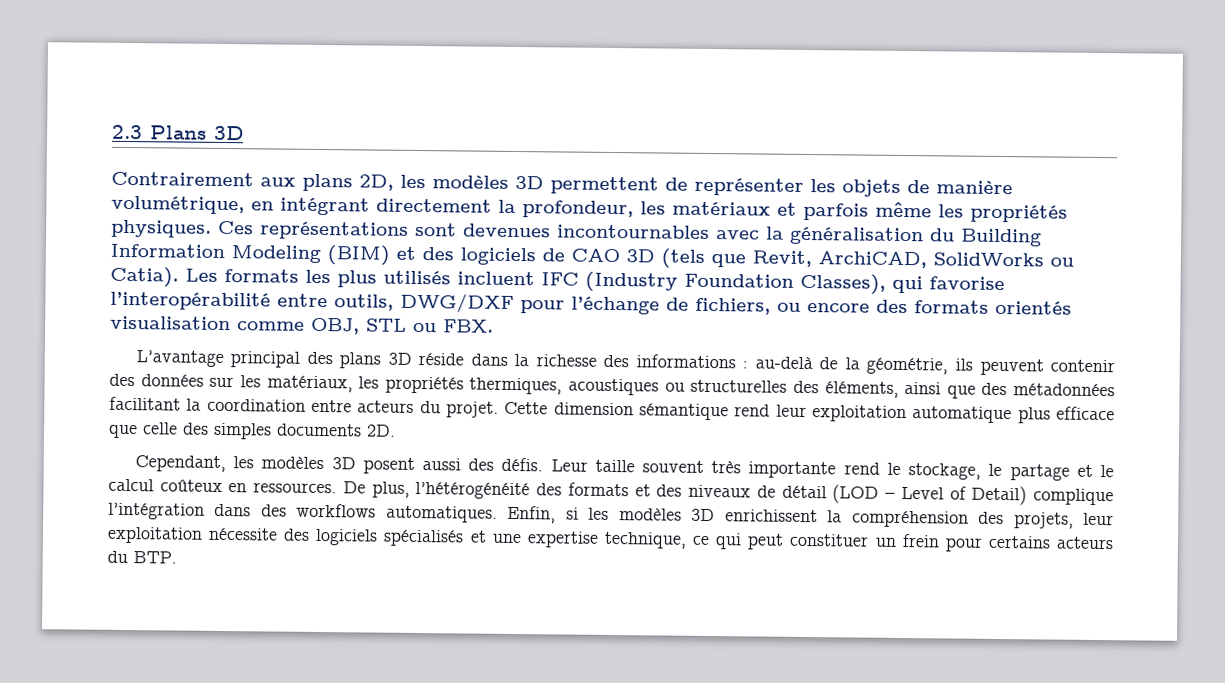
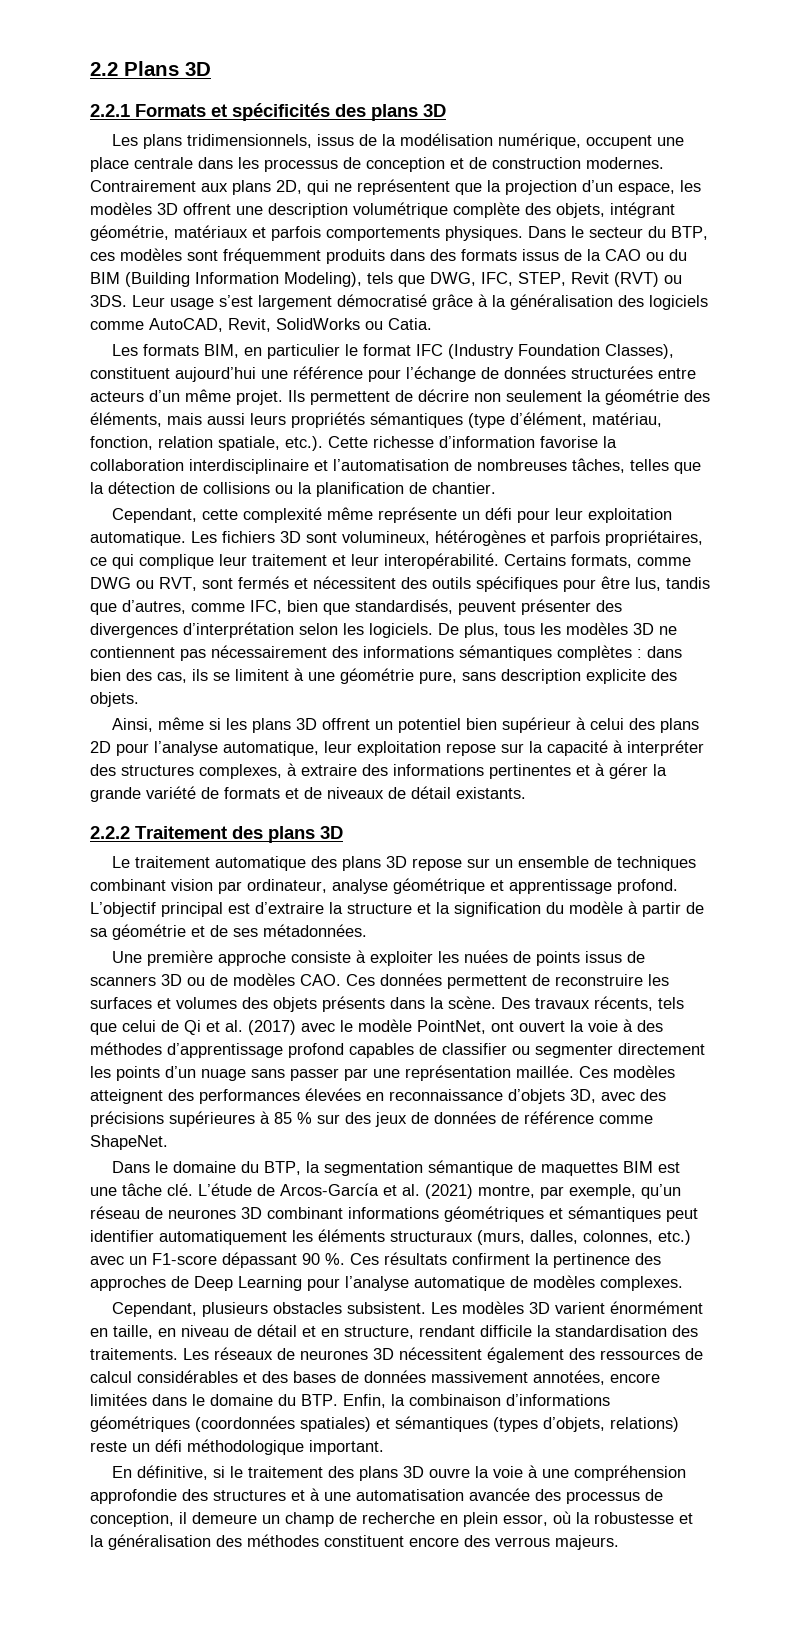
[112,124,143,140] 2.3 -> [90,62,118,76] 2.2
[111,171,1013,197] [111,195,1068,223] [111,219,1042,247] [110,243,927,269] Contrairement aux plans 2D, les modèles 3D permettent de représenter les objets de manière volumétrique, en intégrant directement la profondeur, les matériaux et parfois même les propriétés physiques. Ces représentations sont devenues incontournables avec la généralisation du Building Information Modeling (BIM) et des logiciels de CAO 3D (tels que Revit, ArchiCAD, -> [90,103,446,121] [111,133,684,149] [90,157,664,172] [90,179,701,195] [90,202,675,218] [90,225,708,241] [90,248,687,264] [90,272,682,287] [90,294,708,310] [90,318,271,332] 2.2.1 Formats et spécificités des plans 3D // Les plans tridimensionnels, issus de la modélisation numérique, occupent une place centrale dans les processus de conception et de construction modernes. Contrairement aux plans 2D, qui ne représentent que la projection d’un espace, les modèles 3D offrent une description volumétrique complète des objets, intégrant géométrie, matériaux et parfois comportements physiques. Dans le secteur du BTP, ces modèles sont fréquemment produits dans des formats issus de la CAO ou du BIM (Building Information Modeling), tels que DWG, IFC, STEP, Revit (RVT) ou 3DS. Leur usage s’est largement démocratisé grâce à la généralisation des logiciels comme AutoCAD, Revit,
[110,266,179,288] Catia). -> [388,318,432,330] Catia. //
[305,269,1005,295] [110,291,1072,315] [110,315,494,335] [135,350,1115,376] [109,373,1115,399] [109,396,1116,424] [108,422,396,440] [134,455,1115,481] [108,478,1114,506] [108,502,1114,529] [107,526,1114,552] [107,550,177,564] les plus utilisés incluent IFC (Industry Foundation Classes), qui favorise l’interopérabilité entre outils, DWG/DXF pour l’échange de fichiers, ou encore des formats orientés visualisation comme OBJ, STL ou FBX. // L’avantage principal des plans 3D réside dans la richesse des informations : au-delà de la géométrie, ils peuvent contenir des données sur les matériaux, les propriétés thermiques, acoustiques ou structurelles des éléments, ainsi que des métadonnées facilitant la coordination entre acteurs du projet. Cette dimension sémantique rend leur exploitation automatique plus efficace que celle des simples documents 2D. // Cependant, les modèles 3D posent aussi des défis. Leur taille souvent très importante rend le stockage, le partage et le calcul coûteux en ressources. De plus, l’hétérogénéité des formats et des niveaux de détail (LOD – Level of Detail) complique l’intégration dans des workflows automatiques. Enfin, si les modèles 3D enrichissent la compréhension des projets, leur exploitation nécessite des logiciels spécialisés et une expertise technique, ce qui peut constituer un frein pour certains acteurs du BTP. -> [203,344,674,359] [90,366,696,382] [90,389,710,405] [90,412,662,428] [90,436,617,451] [90,458,701,474] [90,481,496,497] [111,507,672,523] [90,530,703,546] [90,553,691,569] [90,576,710,592] [90,599,622,615] [90,622,677,638] [90,645,682,661] [90,668,677,684] [90,692,139,707] [111,717,699,733] [90,740,704,756] [90,763,667,779] [90,786,526,802] [90,826,343,843] [111,856,696,871] [90,878,678,894] [90,901,704,917] [90,924,367,940] [111,950,645,966] [90,973,669,989] [90,996,684,1012] [90,1019,663,1035] [90,1042,705,1058] [90,1065,675,1081] [90,1088,666,1104] [90,1111,653,1127] [90,1135,168,1150] [111,1160,680,1176] [90,1183,681,1199] [90,1206,698,1222] [90,1229,691,1245] [90,1252,661,1268] [90,1275,683,1291] [111,1301,703,1317] [90,1324,698,1339] [90,1347,703,1363] [90,1370,660,1385] [90,1393,610,1408] [90,1416,679,1432] [90,1439,384,1455] [111,1465,686,1481] [90,1488,663,1504] [90,1511,693,1527] [90,1534,619,1550] BIM, en particulier le format IFC (Industry Foundation Classes), constituent aujourd’hui une référence pour l’échange de données structurées entre acteurs d’un même projet. Ils permettent de décrire non seulement la géométrie des éléments, mais aussi leurs propriétés sémantiques (type d’élément, matériau, fonction, relation spatiale, etc.). Cette richesse d’information favorise la collaboration interdisciplinaire et l’automatisation de nombreuses tâches, telles que la détection de collisions ou la planification de chantier. // Cependant, cette complexité même représente un défi pour leur exploitation automatique. Les fichiers 3D sont volumineux, hétérogènes et parfois propriétaires, ce qui complique leur traitement et leur interopérabilité. Certains formats, comme DWG ou RVT, sont fermés et nécessitent des outils spécifiques pour être lus, tandis que d’autres, comme IFC, bien que standardisés, peuvent présenter des divergences d’interprétation selon les logiciels. De plus, tous les modèles 3D ne contiennent pas nécessairement des informations sémantiques complètes : dans bien des cas, ils se limitent à une géométrie pure, sans description explicite des objets. // Ainsi, même si les plans 3D offrent un potentiel bien supérieur à celui des plans 2D pour l’analyse automatique, leur exploitation repose sur la capacité à interpréter des structures complexes, à extraire des informations pertinentes et à gérer la grande variété de formats et de niveaux de détail existants. // 2.2.2 Traitement des plans 3D // Le traitement automatique des plans 3D repose sur un ensemble de techniques combinant vision par ordinateur, analyse géométrique et apprentissage profond. L’objectif principal est d’extraire la structure et la signification du modèle à partir de sa géométrie et de ses métadonnées. // Une première approche consiste à exploiter les nuées de points issus de scanners 3D ou de modèles CAO. Ces données permettent de reconstruire les surfaces et volumes des objets présents dans la scène. Des travaux récents, tels que celui de Qi et al. (2017) avec le modèle PointNet, ont ouvert la voie à des méthodes d’apprentissage profond capables de classifier ou segmenter directement les points d’un nuage sans passer par une représentation maillée. Ces modèles atteignent des performances élevées en reconnaissance d’objets 3D, avec des précisions supérieures à 85 % sur des jeux de données de référence comme ShapeNet. // Dans le domaine du BTP, la segmentation sémantique de maquettes BIM est une tâche clé. L’étude de Arcos-García et al. (2021) montre, par exemple, qu’un réseau de neurones 3D combinant informations géométriques et sémantiques peut identifier automatiquement les éléments structuraux (murs, dalles, colonnes, etc.) avec un F1-score dépassant 90 %. Ces résultats confirment la pertinence des approches de Deep Learning pour l’analyse automatique de modèles complexes. // Cependant, plusieurs obstacles subsistent. Les modèles 3D varient énormément en taille, en niveau de détail et en structure, rendant difficile la standardisation des traitements. Les réseaux de neurones 3D nécessitent également des ressources de calcul considérables et des bases de données massivement annotées, encore limitées dans le domaine du BTP. Enfin, la combinaison d’informations géométriques (coordonnées spatiales) et sémantiques (types d’objets, relations) reste un défi méthodologique important. // En définitive, si le traitement des plans 3D ouvre la voie à une compréhension approfondie des structures et à une automatisation avancée des processus de conception, il demeure un champ de recherche en plein essor, où la robustesse et la généralisation des méthodes constituent encore des verrous majeurs.

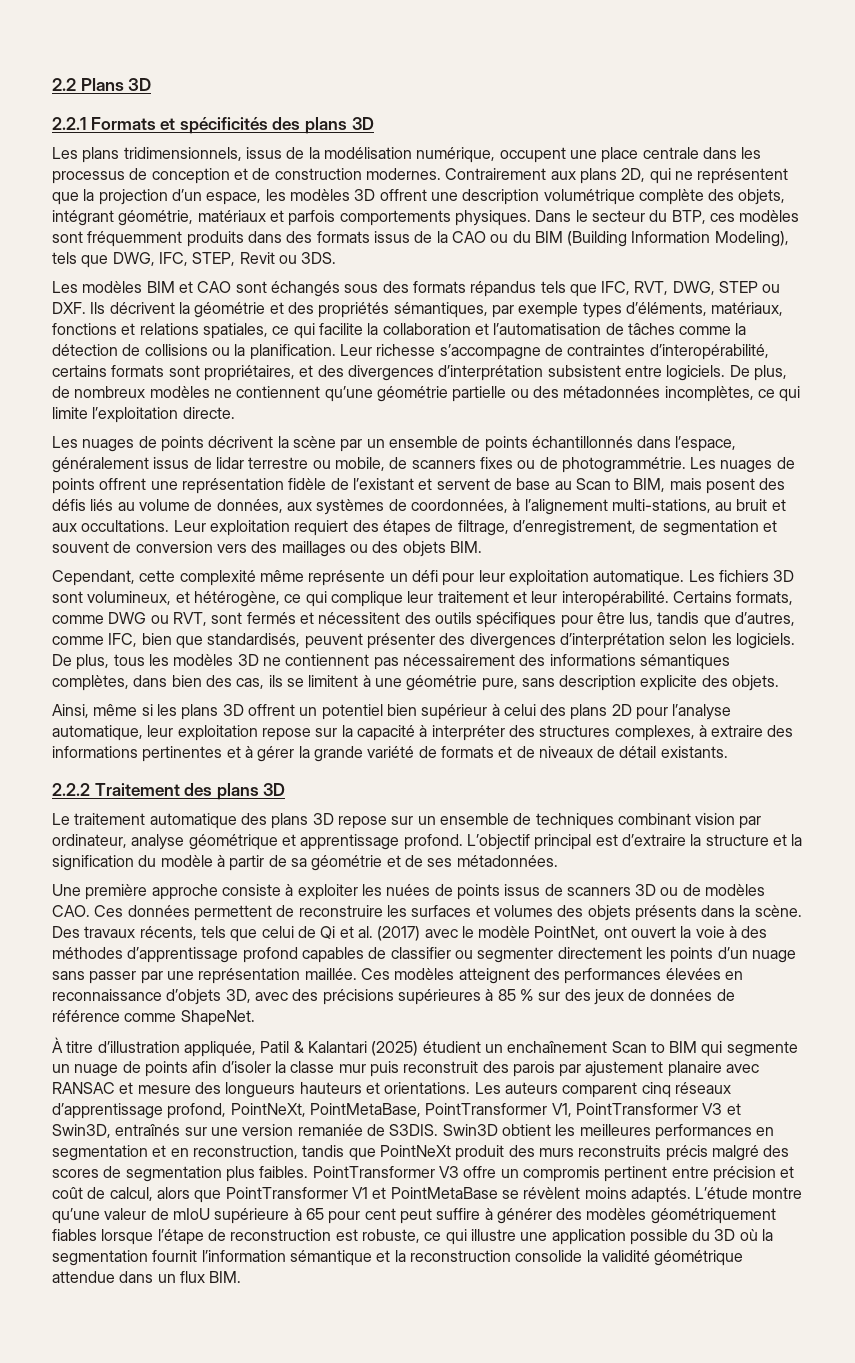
[614,272,659,287] (RVT) -> (275, 258) none
[132,294,708,310] [90,318,432,332] [111,344,674,359] [90,366,696,382] [90,389,710,405] [90,412,662,428] [90,436,598,451] Leur usage s’est largement démocratisé grâce à la généralisation des logiciels comme AutoCAD, Revit, SolidWorks ou Catia. // Les formats BIM, en particulier le format IFC (Industry Foundation Classes), constituent aujourd’hui une référence pour l’échange de données structurées entre acteurs d’un même projet. Ils permettent de décrire non seulement la géométrie des éléments, mais aussi leurs propriétés sémantiques (type d’élément, matériau, fonction, relation spatiale, etc.). Cette richesse d’information favorise -> [52,281,781,297] [52,302,784,318] [52,323,363,339] // Les modèles BIM et CAO sont échangés sous des formats répandus tels que IFC, RVT, DWG, STEP ou DXF. Ils décrivent la géométrie et des propriétés sémantiques, par exemple types d’éléments, matériaux, fonctions et relations spatiales, ce qui facilite
[189,459,309,474] interdisciplinaire -> (471, 329) none
[477,458,701,474] nombreuses tâches, telles que -> [627,323,732,335] tâches comme
[316,482,496,497] planification de chantier. -> [249,344,769,360] [52,365,787,381] [52,386,801,402] [52,407,235,423] [52,436,737,452] [52,457,795,473] [52,478,786,494] [52,499,786,515] [52,520,777,536] [52,541,482,557] planification. Leur richesse s’accompagne de contraintes d’interopérabilité, certains formats sont propriétaires, et des divergences d’interprétation subsistent entre logiciels. De plus, de nombreux modèles ne contiennent qu’une géométrie partielle ou des métadonnées incomplètes, ce qui limite l’exploitation directe. // Les nuages de points décrivent la scène par un ensemble de points échantillonnés dans l’espace, généralement issus de lidar terrestre ou mobile, de scanners fixes ou de photogrammétrie. Les nuages de points offrent une représentation fidèle de l’existant et servent de base au Scan to BIM, mais posent des défis liés au volume de données, aux systèmes de coordonnées, à l’alignement multi-stations, au bruit et aux occultations. Leur exploitation requiert des étapes de filtrage, d’enregistrement, de segmentation et souvent de conversion vers des maillages ou des objets BIM.
[435,530,703,546] hétérogènes et parfois propriétaires, -> [175,591,280,607] et hétérogène,
[557,645,642,661] complètes : -> [52,675,129,691] complètes,
[111,1160,680,1176] [90,1183,681,1199] [90,1206,698,1222] [90,1229,691,1245] [90,1252,661,1268] [90,1275,683,1291] [111,1301,703,1317] [90,1324,698,1339] [90,1347,703,1363] [90,1370,660,1385] [90,1393,610,1408] [90,1416,679,1432] [90,1439,384,1455] [111,1465,686,1481] [90,1488,663,1504] [90,1511,693,1527] [90,1534,619,1550] Dans le domaine du BTP, la segmentation sémantique de maquettes BIM est une tâche clé. L’étude de Arcos-García et al. (2021) montre, par exemple, qu’un réseau de neurones 3D combinant informations géométriques et sémantiques peut identifier automatiquement les éléments structuraux (murs, dalles, colonnes, etc.) avec un F1-score dépassant 90 %. Ces résultats confirment la pertinence des approches de Deep Learning pour l’analyse automatique de modèles complexes. // Cependant, plusieurs obstacles subsistent. Les modèles 3D varient énormément en taille, en niveau de détail et en structure, rendant difficile la standardisation des traitements. Les réseaux de neurones 3D nécessitent également des ressources de calcul considérables et des bases de données massivement annotées, encore limitées dans le domaine du BTP. Enfin, la combinaison d’informations géométriques (coordonnées spatiales) et sémantiques (types d’objets, relations) reste un défi méthodologique important. // En définitive, si le traitement des plans 3D ouvre la voie à une compréhension approfondie des structures et à une automatisation avancée des processus de conception, il demeure un champ de recherche en plein essor, où la robustesse et la généralisation des méthodes constituent encore des verrous majeurs. -> [52,1037,798,1057] [52,1061,760,1077] [52,1082,731,1098] [52,1103,741,1119] [52,1124,775,1140] [52,1145,790,1161] [52,1166,795,1182] [52,1187,803,1203] [52,1208,776,1224] [52,1229,774,1245] [52,1250,744,1266] [52,1271,242,1283] À titre d’illustration appliquée, Patil & Kalantari (2025) étudient un enchaînement Scan to BIM qui segmente un nuage de points afin d’isoler la classe mur puis reconstruit des parois par ajustement planaire avec RANSAC et mesure des longueurs hauteurs et orientations. Les auteurs comparent cinq réseaux d’apprentissage profond, PointNeXt, PointMetaBase, PointTransformer V1, PointTransformer V3 et Swin3D, entraînés sur une version remaniée de S3DIS. Swin3D obtient les meilleures performances en segmentation et en reconstruction, tandis que PointNeXt produit des murs reconstruits précis malgré des scores de segmentation plus faibles. PointTransformer V3 offre un compromis pertinent entre précision et coût de calcul, alors que PointTransformer V1 et PointMetaBase se révèlent moins adaptés. L’étude montre qu’une valeur de mIoU supérieure à 65 pour cent peut suffire à générer des modèles géométriquement fiables lorsque l’étape de reconstruction est robuste, ce qui illustre une application possible du 3D où la segmentation fournit l’information sémantique et la reconstruction consolide la validité géométrique attendue dans un flux BIM.

